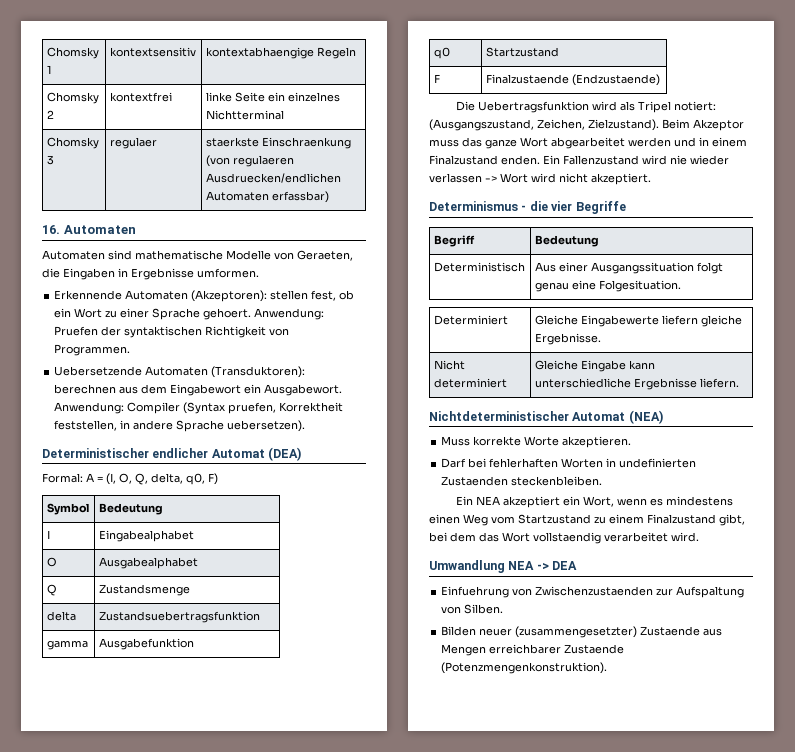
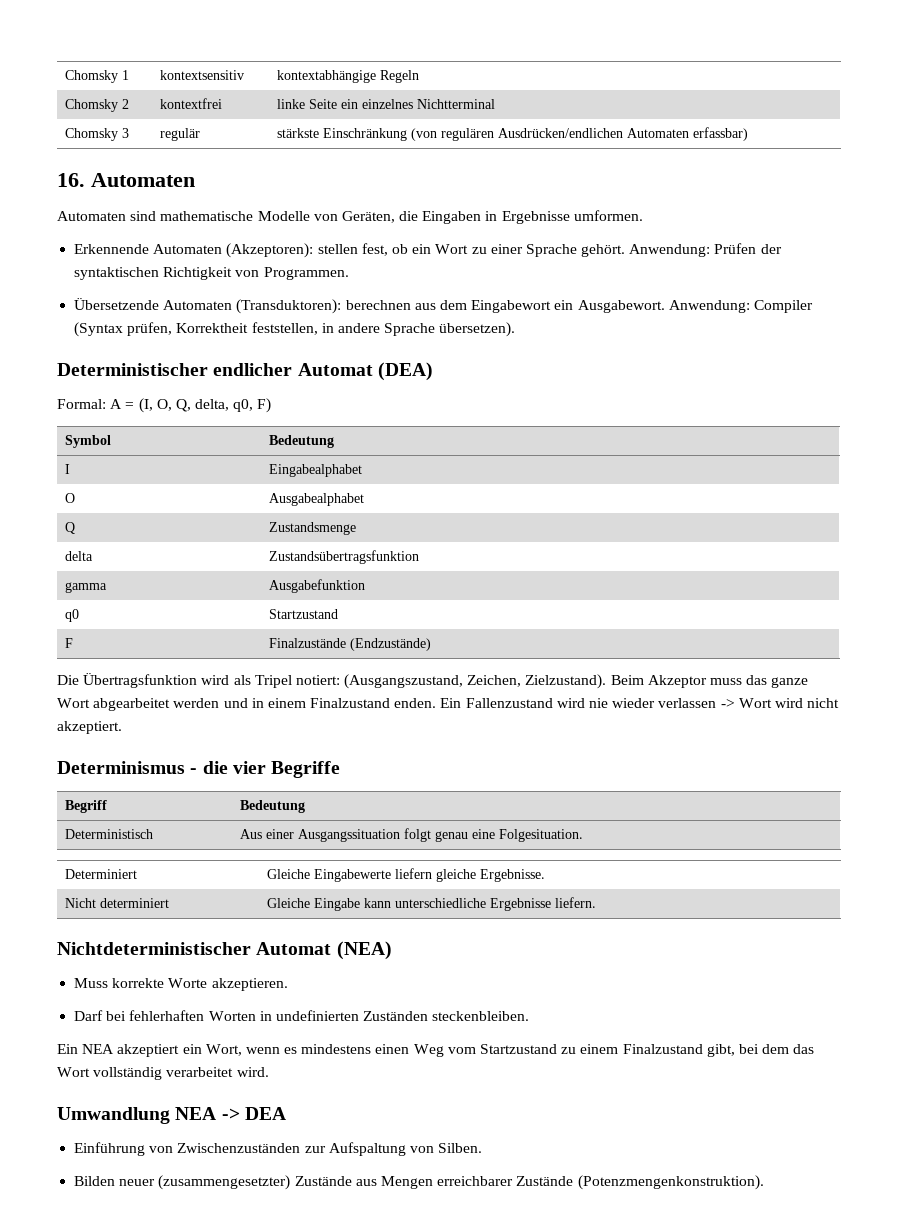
[205,47,314,59] kontextabhaengige -> [277,70,377,83] kontextabhängige
[109,137,157,149] [205,137,351,149] [205,155,294,167] [205,173,341,183] regulaer | staerkste Einschraenkung (von regulaeren Ausdruecken/endlichen -> [160,128,201,141] [277,128,624,141] regulär | stärkste Einschränkung (von regulären Ausdrücken/endlichen
[297,250,353,261] Geraeten, -> [341,211,395,223] Geräten,
[203,308,325,320] [54,326,99,336] gehoert. Anwendung: Pruefen -> [581,243,757,257] gehört. Anwendung: Prüfen
[54,366,143,376] Uebersetzende -> [74,298,160,310] Übersetzende
[228,402,277,414] pruefen, -> [127,322,173,336] prüfen,
[227,420,306,432] uebersetzen). -> [439,322,516,337] übersetzen).
[98,611,260,623] Zustandsuebertragsfunktion -> [269,550,420,564] Zustandsübertragsfunktion
[485,74,660,86] Finalzustaende (Endzustaende) -> [269,638,432,651] Finalzustände (Endzustände)
[478,101,590,113] Uebertragsfunktion -> [83,673,198,688] Übertragsfunktion
[441,476,509,486] Zustaenden -> [363,1011,429,1021] Zuständen
[533,532,601,544] vollstaendig -> [93,1067,163,1080] vollständig
[441,586,654,598] Einfuehrung von Zwischenzustaenden -> [74,1142,301,1156] Einführung von Zwischenzuständen
[640,626,701,636] Zustaende -> [294,1176,352,1186] Zustände
[564,644,625,654] Zustaende -> [516,1176,574,1186] Zustände

